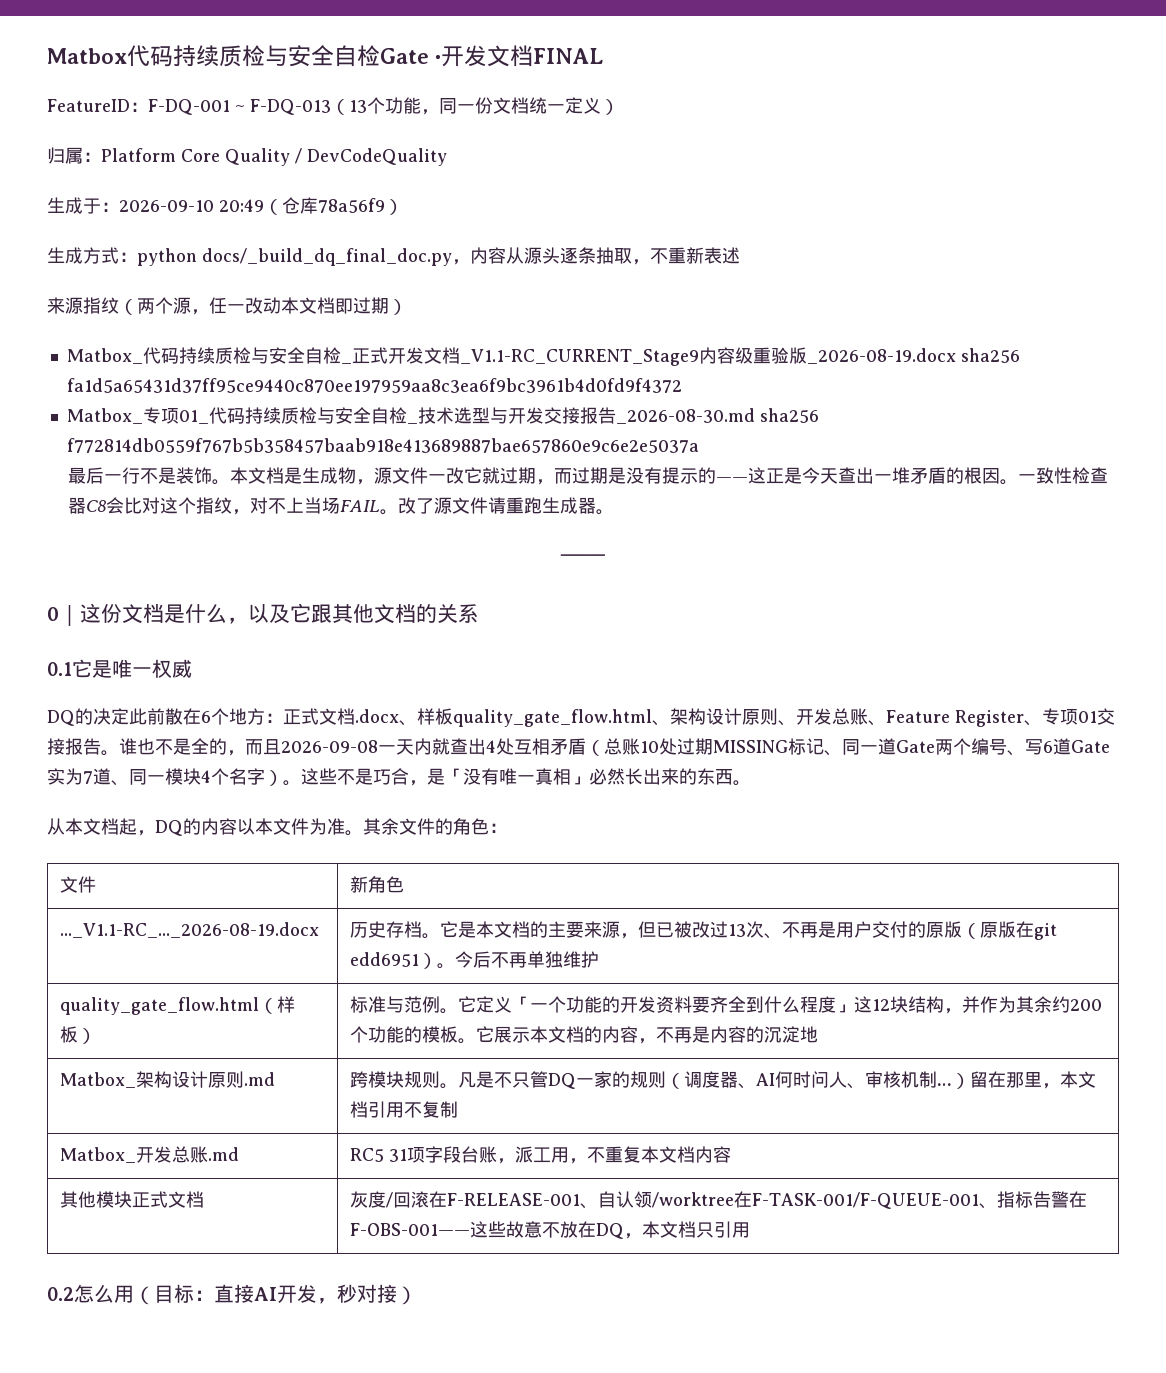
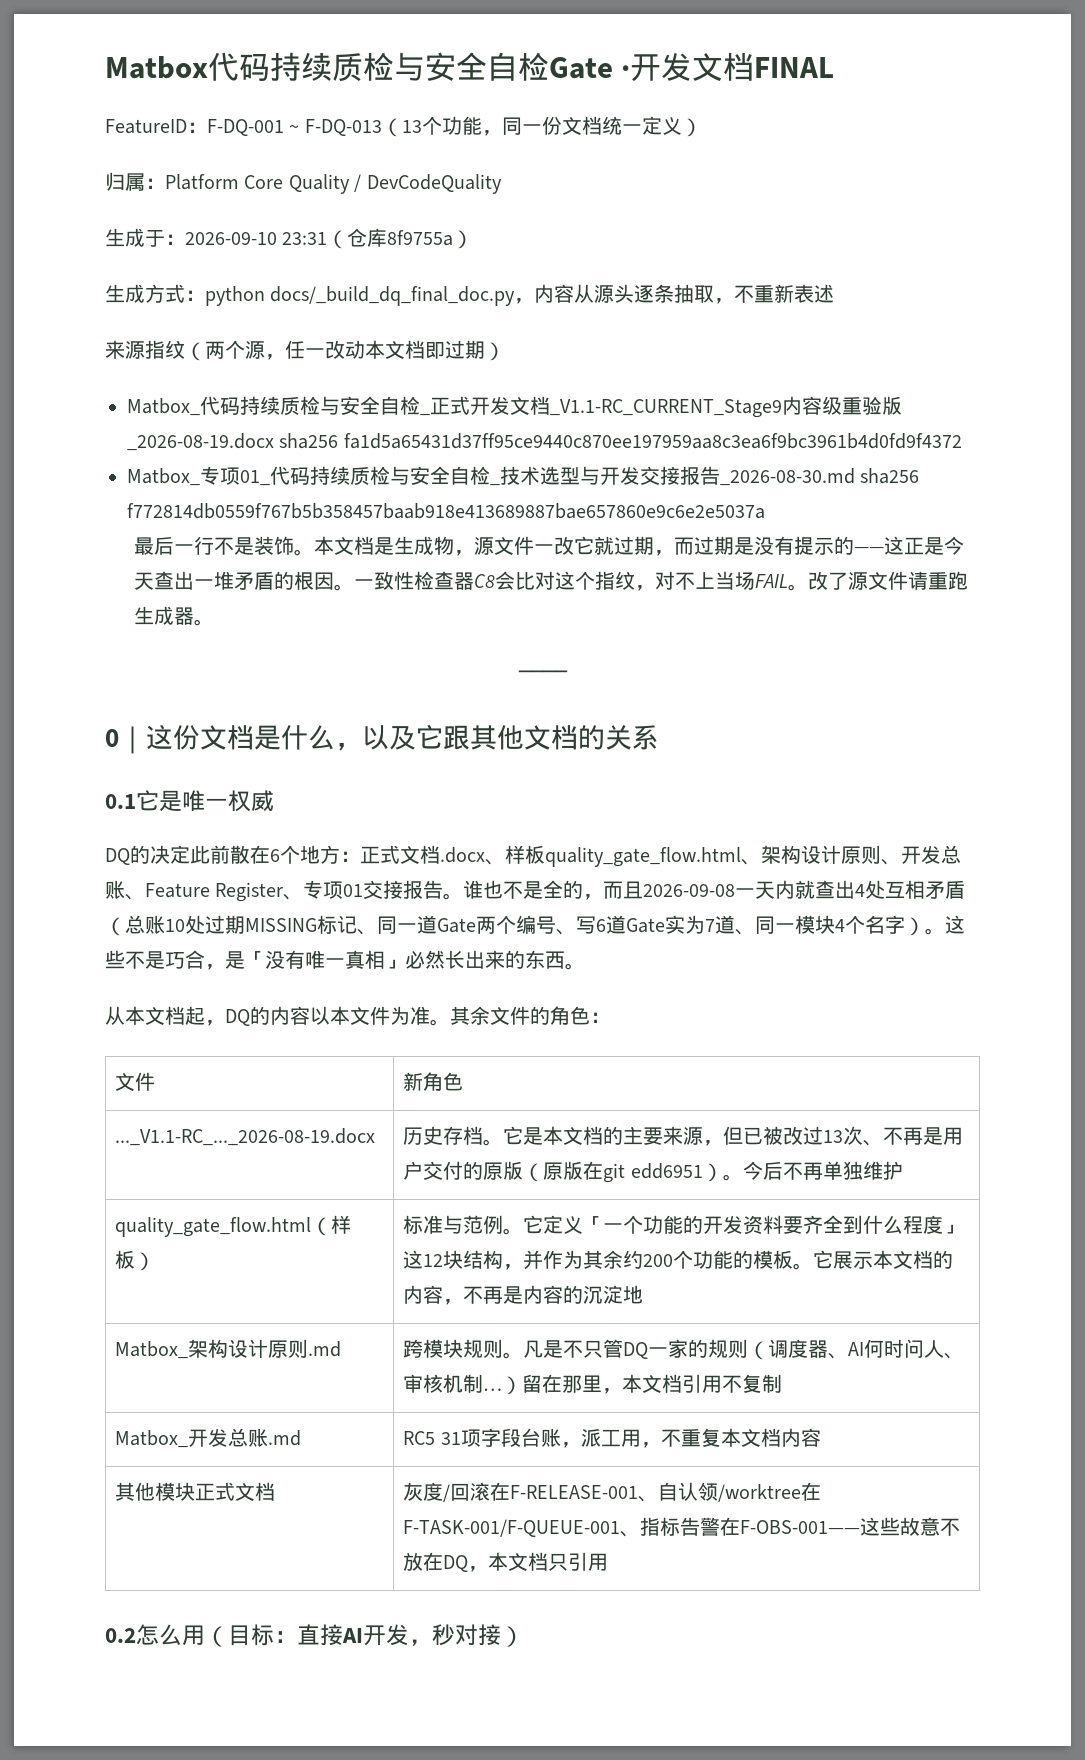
[219,197,385,215] 20:49（仓库78a56f9 -> [282,228,454,249] 23:31（仓库8f9755a

